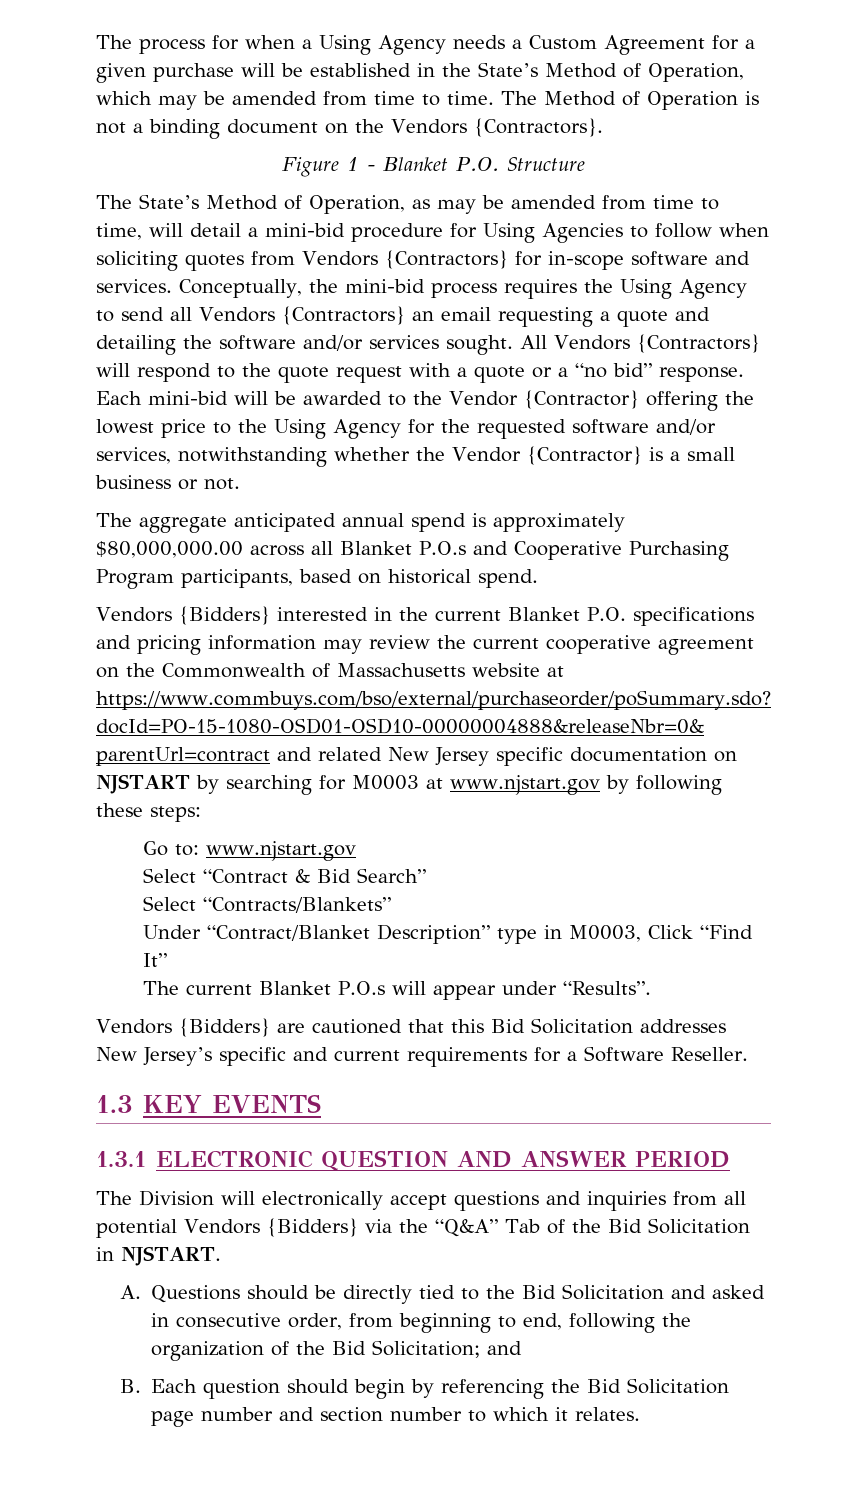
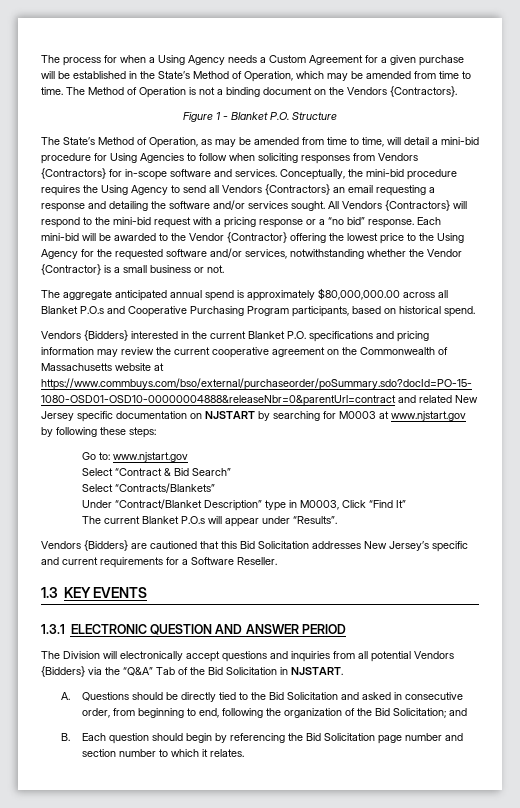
[185,254,244,271] quotes -> [301,155,350,164] responses
[430,283,497,298] process -> [407,169,457,180] procedure
[616,310,668,327] quote -> [41,203,85,212] response
[278,366,329,383] quote -> [113,217,151,225] mini-bid
[474,366,525,383] quote -> [224,217,303,228] pricing response

